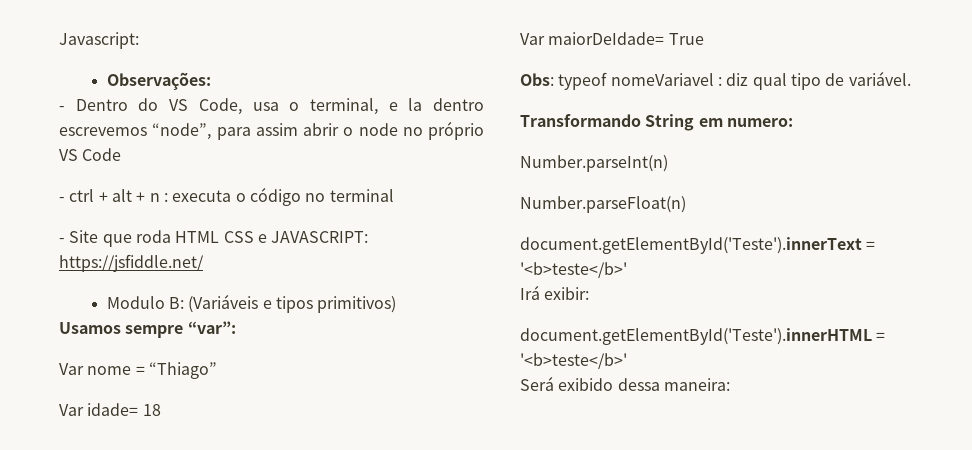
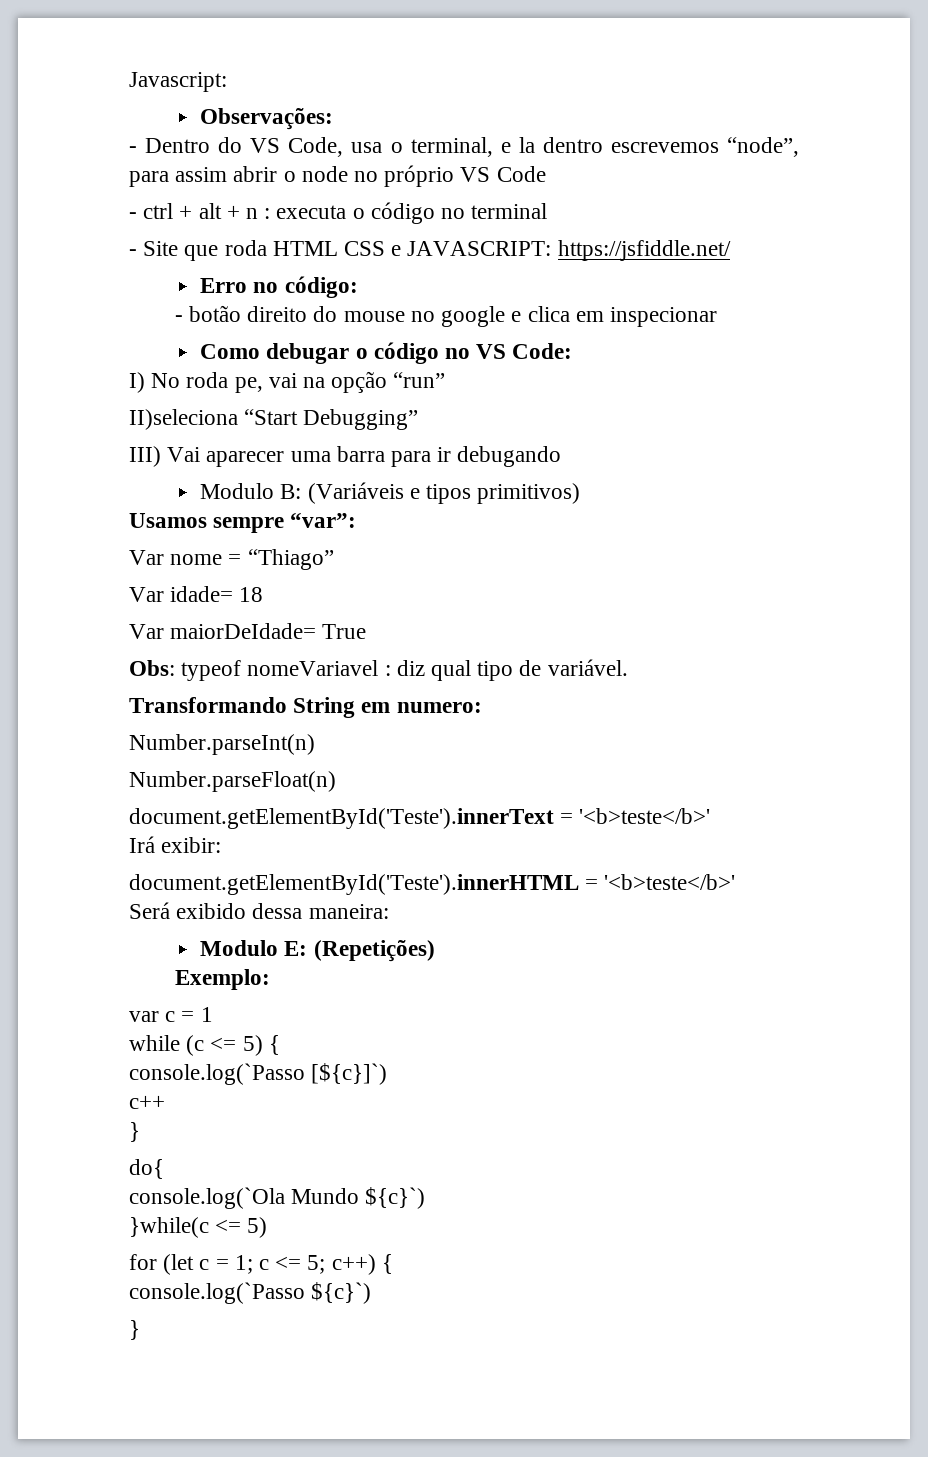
(204, 263) none -> [200,276,358,298] [174,305,717,327] [200,342,573,364] [129,371,446,393] [129,409,419,430] [129,446,562,467] // Erro no código: // - botão direito do mouse no google e clica em inspecionar // Como debugar o código no VS Code: // I) No roda pe, vai na opção “run” // II)seleciona “Start Debugging” // III) Vai aparecer uma barra para ir debugando
(730, 384) none -> [200,940,435,962] [174,969,270,990] [129,1007,213,1022] [129,1035,280,1056] [129,1063,388,1085] [129,1095,165,1109] [129,1122,140,1142] [129,1159,164,1179] [129,1187,426,1209] [129,1217,268,1238] [129,1254,393,1275] [129,1282,372,1304] [129,1320,140,1340] // Modulo E: (Repetições) // Exemplo: // var c = 1 // while (c <= 5) { // console.log(`Passo [${c}]`) // c++ // } // do{ // console.log(`Ola Mundo ${c}`) // }while(c <= 5) // for (let c = 1; c <= 5; c++) { // console.log(`Passo ${c}`) // }

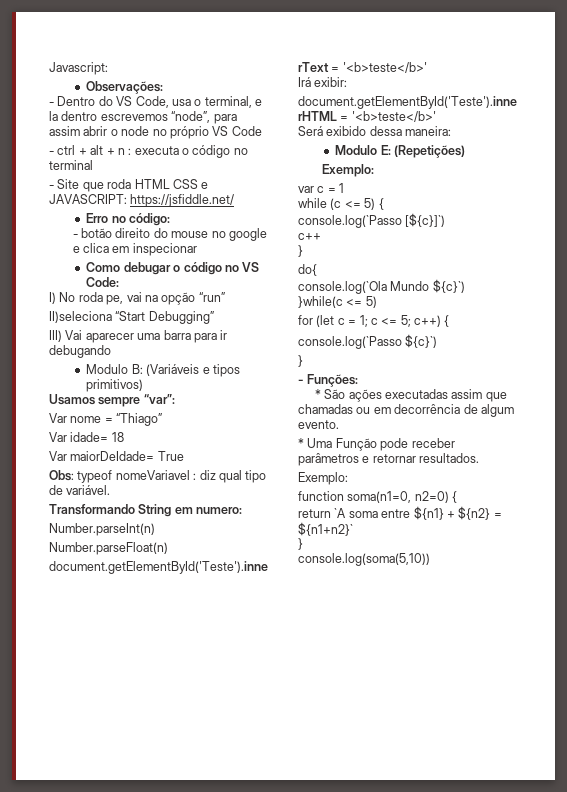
(140, 1330) none -> [298,374,359,387] [314,389,507,402] [298,404,514,417] [298,420,339,429] [298,438,455,451] [298,453,480,466] [298,472,348,485] [298,491,458,503] [298,506,502,520] [298,522,353,536] [298,538,303,550] [298,553,430,566] // - Funções: // * São ações executadas assim que chamadas ou em decorrência de algum evento. // * Uma Função pode receber parâmetros e retornar resultados. // Exemplo: // function soma(n1=0, n2=0) { // return `A soma entre ${n1} + ${n2} = ${n1+n2}` // } // console.log(soma(5,10))

